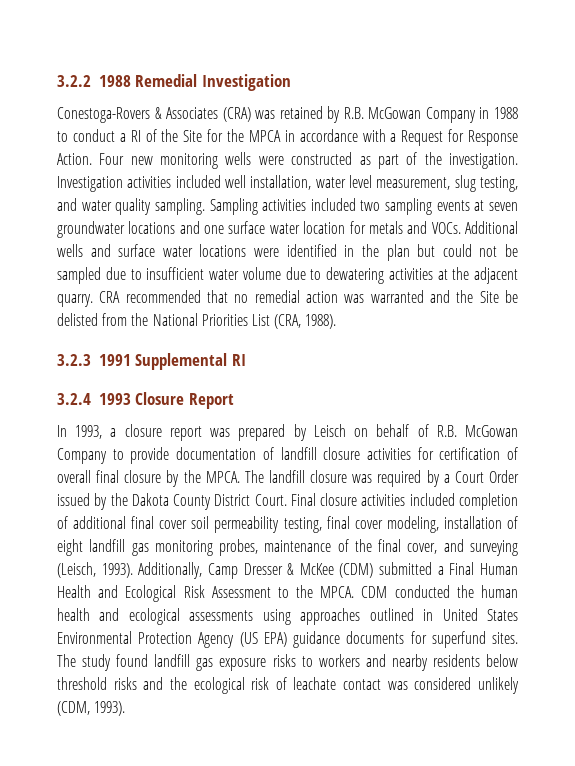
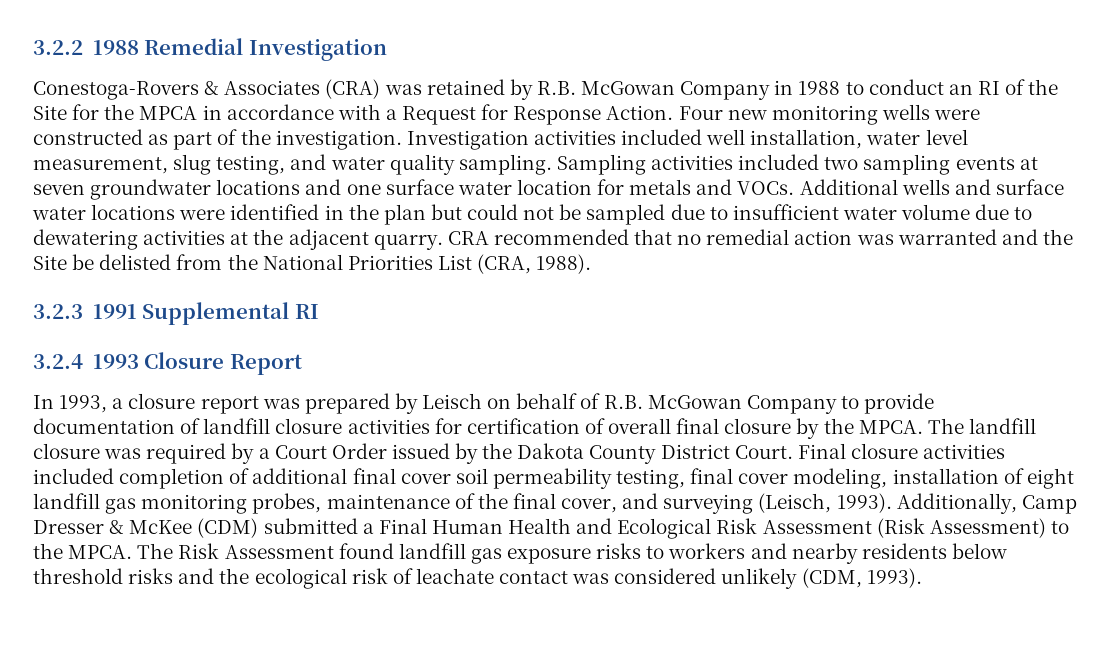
[119,133,126,142] a -> [948,84,973,95] an
(271, 592) none -> [876,518,1046,538] (Risk Assessment)
[361,585,518,598] [57,608,518,625] [57,631,518,648] [57,654,112,671] CDM conducted the human health and ecological assessments using approaches outlined in United States Environmental Protection Agency (US EPA) guidance documents for superfund sites. The study -> [137,543,334,559] The Risk Assessment

